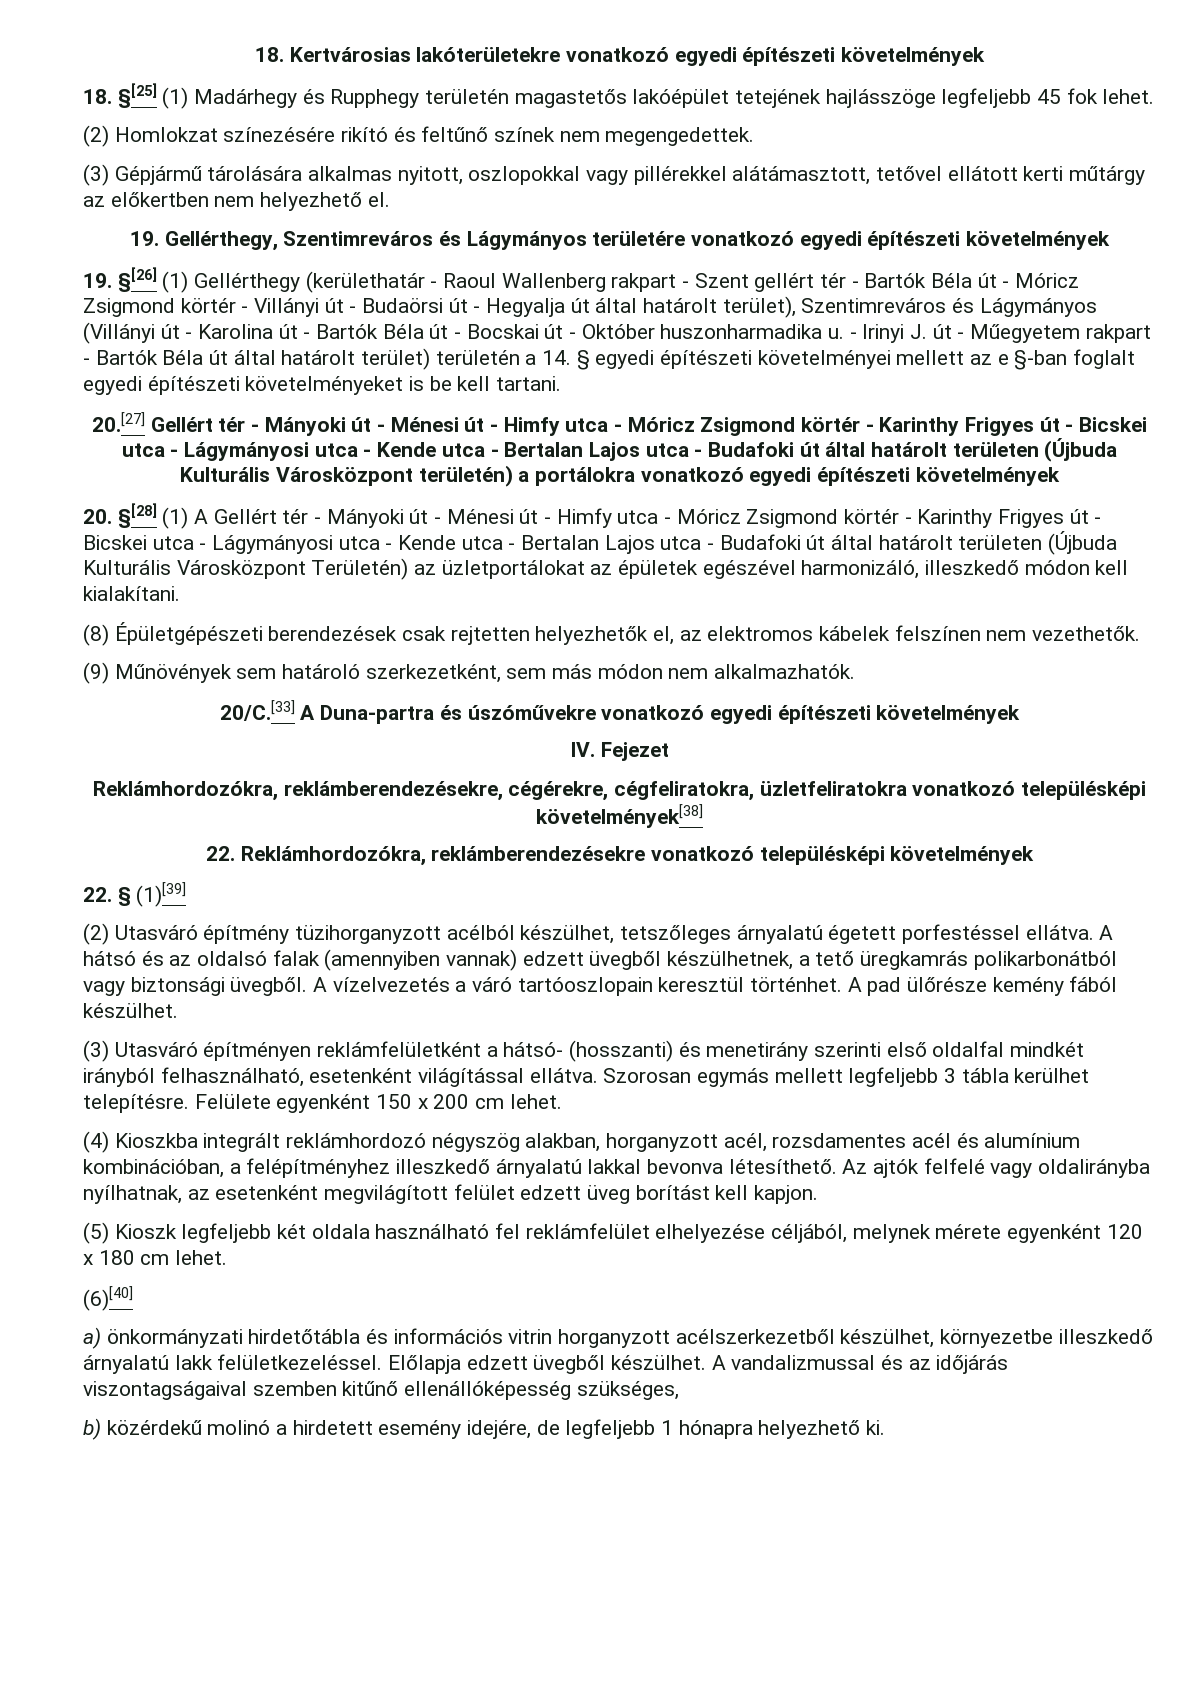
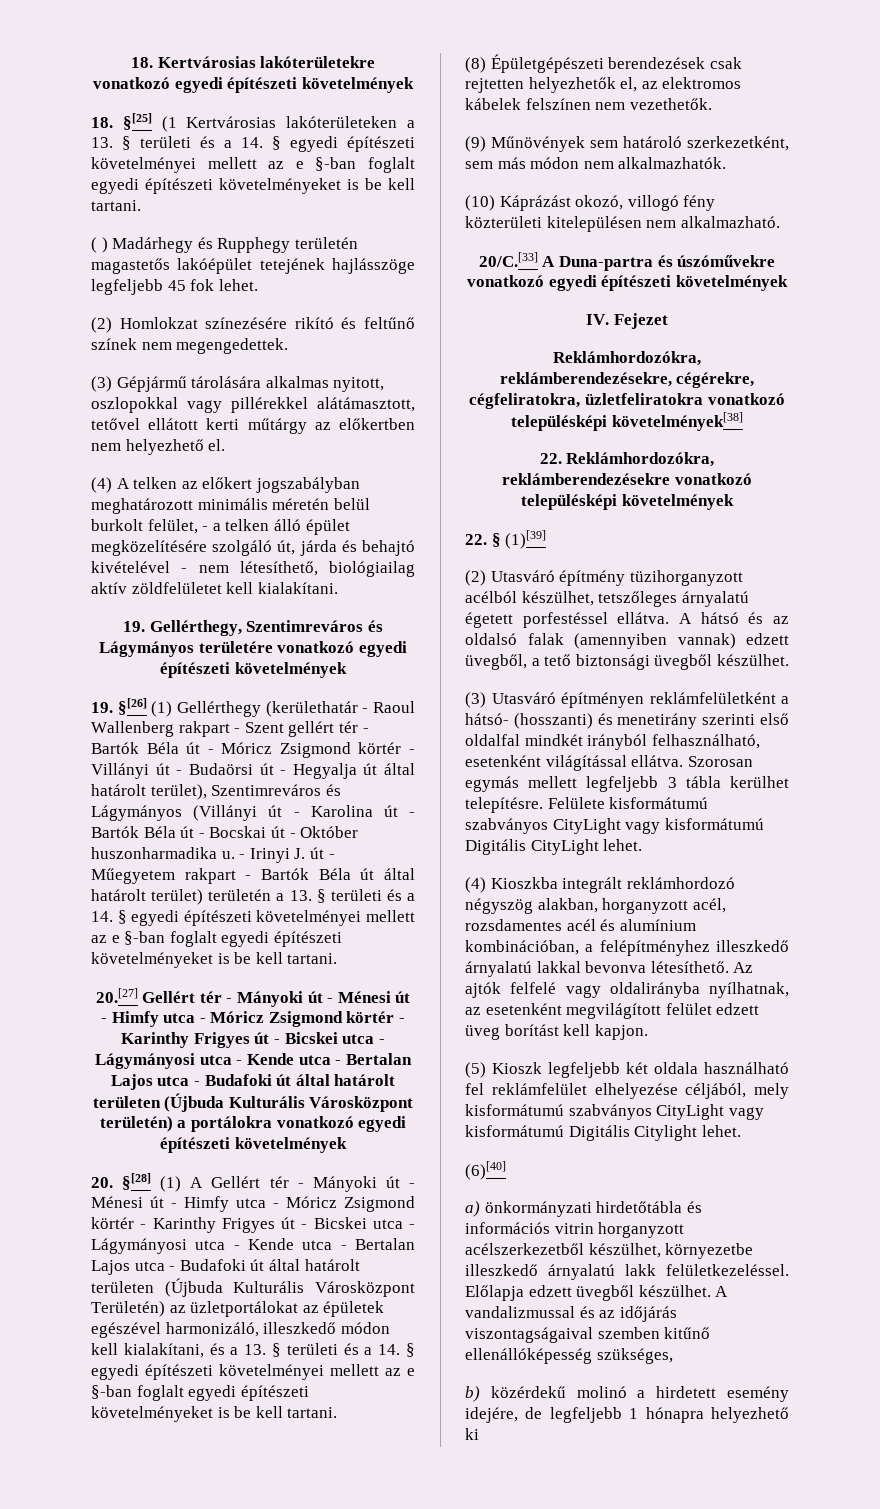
[162,87,189,109] (1) -> [161,116,416,132] [91,136,415,152] [91,157,415,173] [91,178,415,194] [91,200,141,211] [91,237,108,253] (1 Kertvárosias lakóterületeken a 13. § területi és a 14. § egyedi építészeti követelményei mellett az e §-ban foglalt egyedi építészeti követelményeket is be kell tartani. // ( )
(390, 199) none -> [91,477,360,493] [91,498,370,514] [91,519,350,535] [91,540,415,556] [91,561,415,577] [91,582,338,594] // (4) A telken az előkert jogszabályban meghatározott minimális méretén belül burkolt felület, - a telken álló épület megközelítésére szolgáló út, járda és behajtó kivételével - nem létesíthető, biológiailag aktív zöldfelületet kell kialakítani.
(537, 359) none -> [289,889,415,903] 13. § területi és a
[83,586,180,601] kialakítani. -> [123,1343,416,1358] [91,1364,415,1380] [91,1385,309,1401] [91,1406,338,1422] kialakítani, és a 13. § területi és a 14. § egyedi építészeti követelményei mellett az e §-ban foglalt egyedi építészeti követelményeket is be kell tartani.
(856, 671) none -> [465,195,716,211] [465,216,780,232] // (10) Káprázást okozó, villogó fény közterületi kitelepülésen nem alkalmazható.
[589,951,1117,970] [83,976,1118,996] üvegből készülhetnek, a tető üregkamrás polikarbonátból vagy biztonsági üvegből. A vízelvezetés a váró tartóoszlopain keresztül történhet. A pad ülőrésze kemény fából -> [465,654,713,670] üvegből, a tető biztonsági üvegből
[276,1094,505,1113] egyenként 150 x 200 cm -> [609,797,709,809] [465,818,764,834] [465,839,599,855] kisformátumú szabványos CityLight vagy kisformátumú Digitális CityLight
[852,1224,1143,1243] [83,1250,170,1265] melynek mérete egyenként 120 x 180 cm -> [754,1083,789,1099] [465,1104,764,1120] [465,1125,698,1141] mely kisformátumú szabványos CityLight vagy kisformátumú Digitális Citylight
[866,1420,886,1435] ki. -> [465,1428,479,1440] ki

